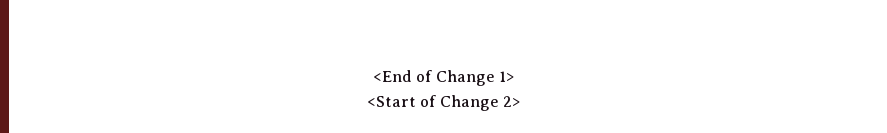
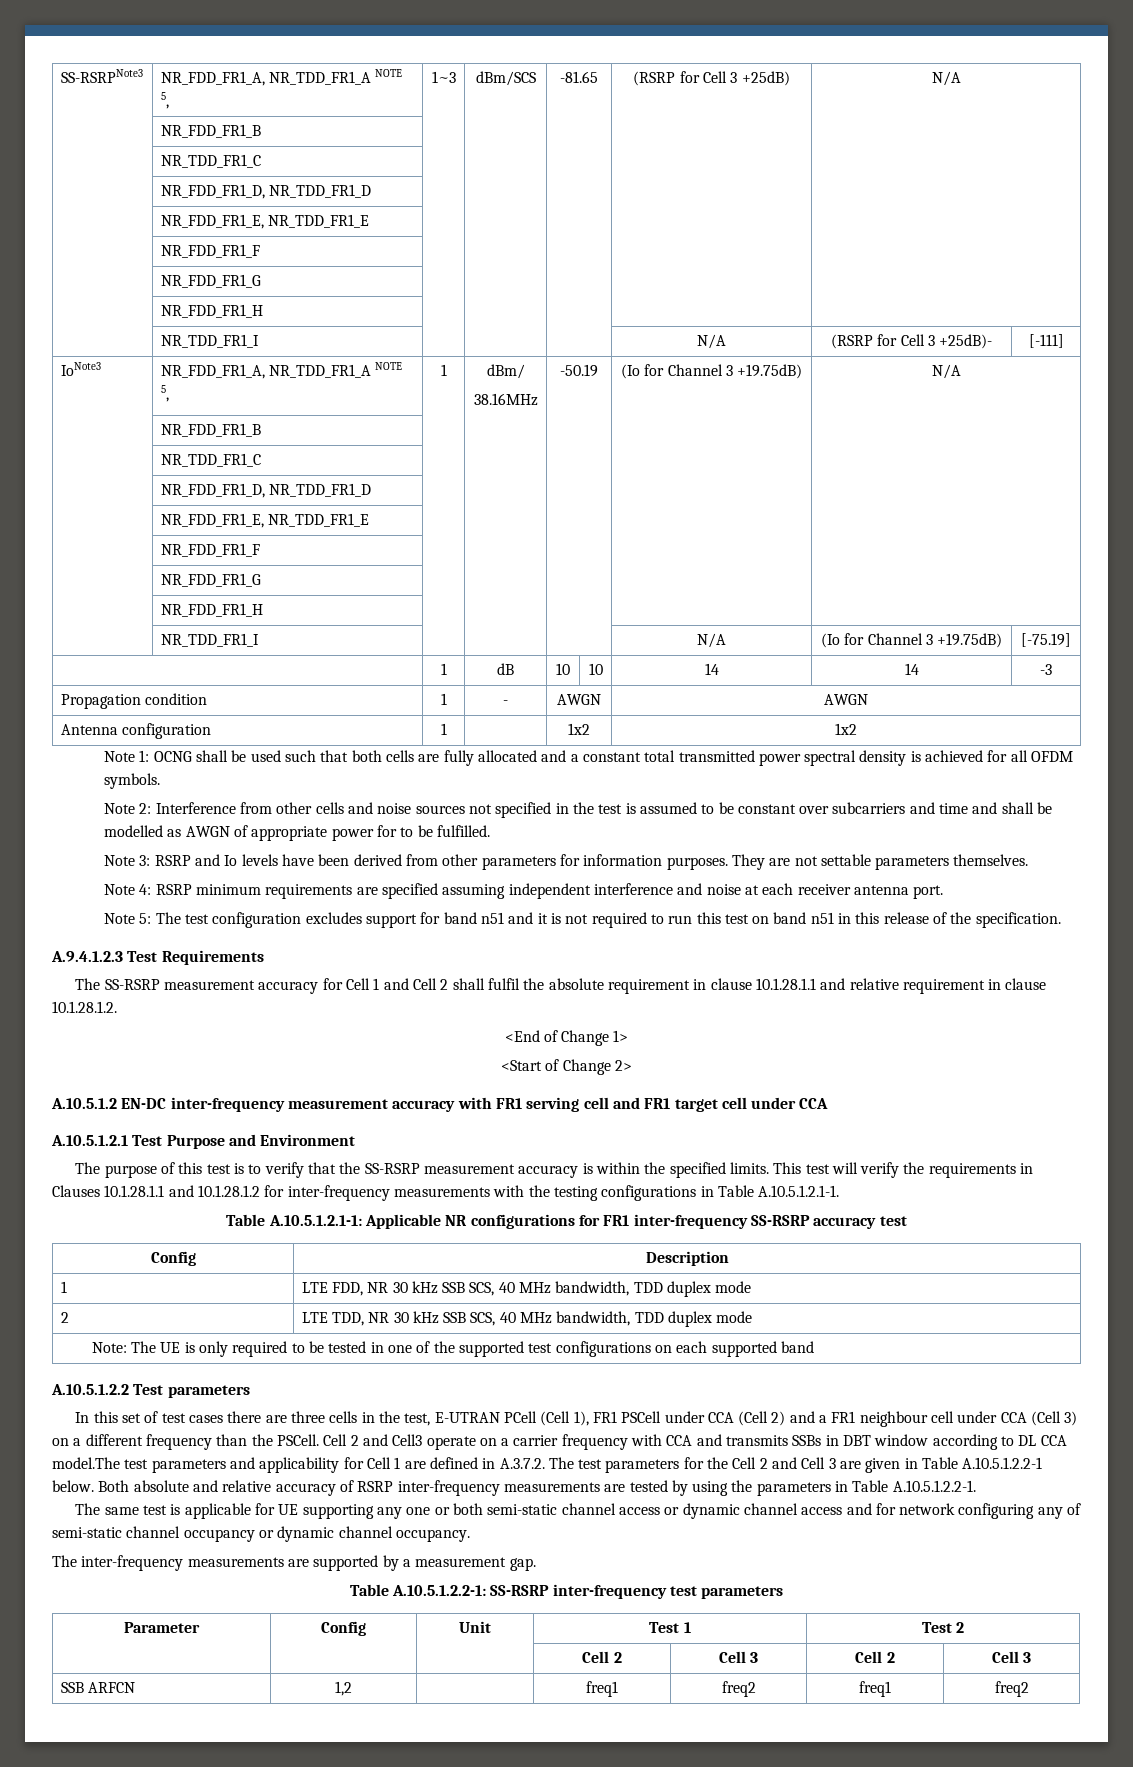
(373, 76) none -> [60,69,143,83] [160,69,403,86] [160,92,169,109] [431,71,456,83] [475,71,536,86] [560,71,598,83] [633,71,790,86] [931,71,961,86] [160,124,261,138] [160,154,261,168] [160,184,371,199] [160,214,369,229] [160,244,260,258] [160,274,261,288] [160,304,263,318] [160,334,259,348] [697,334,726,349] [830,334,993,349] [1028,334,1064,348] [60,362,101,376] [160,362,403,379] [160,385,169,402] [440,364,447,376] [486,364,525,379] [473,393,538,406] [560,364,598,377] [620,364,803,379] [931,364,961,379] [160,423,261,437] [160,453,261,467] [160,483,371,498] [160,513,369,528] [160,543,260,557] [160,573,261,587] [160,603,263,617] [160,633,259,647] [697,633,726,648] [820,633,1003,648] [1021,633,1071,647] [440,663,447,675] [497,663,514,675] [556,663,570,675] [588,663,603,675] [704,663,719,675] [904,663,919,675] [1040,664,1052,675] [60,693,207,709] [440,693,447,705] [503,700,508,705] [557,694,601,705] [823,694,868,705] [60,723,211,739] [440,723,447,735] [568,723,590,735] [834,723,857,735] [104,750,1074,766] [104,773,161,789] [104,802,1053,818] [104,825,490,841] [104,854,1029,870] [104,883,944,899] [104,912,1061,928] [51,950,264,965] [75,978,1047,994] [52,1001,117,1013] SS-RSRPNote3 | NR_FDD_FR1_A, NR_TDD_FR1_A NOTE 5, | 1~3 | dBm/SCS | -81.65 | (RSRP for Cell 3 +25dB) | N/A // | NR_FDD_FR1_B | | | | | // | NR_TDD_FR1_C | | | | | // | NR_FDD_FR1_D, NR_TDD_FR1_D | | | | | // | NR_FDD_FR1_E, NR_TDD_FR1_E | | | | | // | NR_FDD_FR1_F | | | | | // | NR_FDD_FR1_G | | | | | // | NR_FDD_FR1_H | | | | | // | NR_TDD_FR1_I | | | | N/A | (RSRP for Cell 3 +25dB)- | [-111] // IoNote3 | NR_FDD_FR1_A, NR_TDD_FR1_A NOTE 5, | 1 | dBm/ // 38.16MHz | -50.19 | (Io for Channel 3 +19.75dB) | N/A // | NR_FDD_FR1_B | | | | | // | NR_TDD_FR1_C | | | | | // | NR_FDD_FR1_D, NR_TDD_FR1_D | | | | | // | NR_FDD_FR1_E, NR_TDD_FR1_E | | | | | // | NR_FDD_FR1_F | | | | | // | NR_FDD_FR1_G | | | | | // | NR_FDD_FR1_H | | | | | // | NR_TDD_FR1_I | | | | N/A | (Io for Channel 3 +19.75dB) | [-75.19] // | 1 | dB | 10 | 10 | 14 | 14 | -3 // Propagation condition | 1 | - | AWGN | AWGN // Antenna configuration | 1 | | 1x2 | 1x2 // Note 1: OCNG shall be used such that both cells are fully allocated and a constant total transmitted power spectral density is achieved for all OFDM symbols. // Note 2: Interference from other cells and noise sources not specified in the test is assumed to be constant over subcarriers and time and shall be modelled as AWGN of appropriate power for to be fulfilled. // Note 3: RSRP and Io levels have been derived from other parameters for information purposes. They are not settable parameters themselves. // Note 4: RSRP minimum requirements are specified assuming independent interference and noise at each receiver antenna port. // Note 5: The test configuration excludes support for band n51 and it is not required to run this test on band n51 in this release of the specification. // A.9.4.1.2.3 Test Requirements // The SS-RSRP measurement accuracy for Cell 1 and Cell 2 shall fulfil the absolute requirement in clause 10.1.28.1.1 and relative requirement in clause 10.1.28.1.2. //
(520, 101) none -> [51,1097,829,1112] [51,1134,356,1149] [75,1162,1034,1178] [52,1185,840,1201] [226,1214,907,1229] [150,1251,196,1266] [645,1251,729,1266] [60,1281,67,1293] [301,1281,752,1297] [60,1312,69,1323] [301,1311,753,1327] [91,1341,814,1357] [51,1384,250,1398] [75,1411,1078,1427] [52,1434,1067,1450] [52,1457,1043,1473] [52,1480,976,1496] [75,1503,1082,1519] [52,1526,470,1542] [52,1555,536,1571] [349,1584,784,1599] [124,1622,200,1633] [321,1621,366,1636] [459,1621,491,1633] [649,1622,691,1633] [921,1622,965,1633] [582,1651,622,1663] [718,1651,759,1663] [855,1651,895,1663] [991,1651,1032,1663] [60,1682,135,1693] [335,1681,352,1696] [586,1681,618,1697] [721,1681,756,1697] [859,1681,891,1697] [994,1681,1029,1697] // A.10.5.1.2 EN-DC inter-frequency measurement accuracy with FR1 serving cell and FR1 target cell under CCA // A.10.5.1.2.1 Test Purpose and Environment // The purpose of this test is to verify that the SS-RSRP measurement accuracy is within the specified limits. This test will verify the requirements in Clauses 10.1.28.1.1 and 10.1.28.1.2 for inter-frequency measurements with the testing configurations in Table A.10.5.1.2.1-1. // Table A.10.5.1.2.1-1: Applicable NR configurations for FR1 inter-frequency SS-RSRP accuracy test // Config | Description // 1 | LTE FDD, NR 30 kHz SSB SCS, 40 MHz bandwidth, TDD duplex mode // 2 | LTE TDD, NR 30 kHz SSB SCS, 40 MHz bandwidth, TDD duplex mode // Note: The UE is only required to be tested in one of the supported test configurations on each supported band // A.10.5.1.2.2 Test parameters // In this set of test cases there are three cells in the test, E-UTRAN PCell (Cell 1), FR1 PSCell under CCA (Cell 2) and a FR1 neighbour cell under CCA (Cell 3) on a different frequency than the PSCell. Cell 2 and Cell3 operate on a carrier frequency with CCA and transmits SSBs in DBT window according to DL CCA model.The test parameters and applicability for Cell 1 are defined in A.3.7.2. The test parameters for the Cell 2 and Cell 3 are given in Table A.10.5.1.2.2-1 below. Both absolute and relative accuracy of RSRP inter-frequency measurements are tested by using the parameters in Table A.10.5.1.2.2-1. // The same test is applicable for UE supporting any one or both semi-static channel access or dynamic channel access and for network configuring any of semi-static channel occupancy or dynamic channel occupancy. // The inter-frequency measurements are supported by a measurement gap. // Table A.10.5.1.2.2-1: SS-RSRP inter-frequency test parameters // Parameter | Config | Unit | Test 1 | Test 2 // | | | Cell 2 | Cell 3 | Cell 2 | Cell 3 // SSB ARFCN | 1,2 | | freq1 | freq2 | freq1 | freq2

